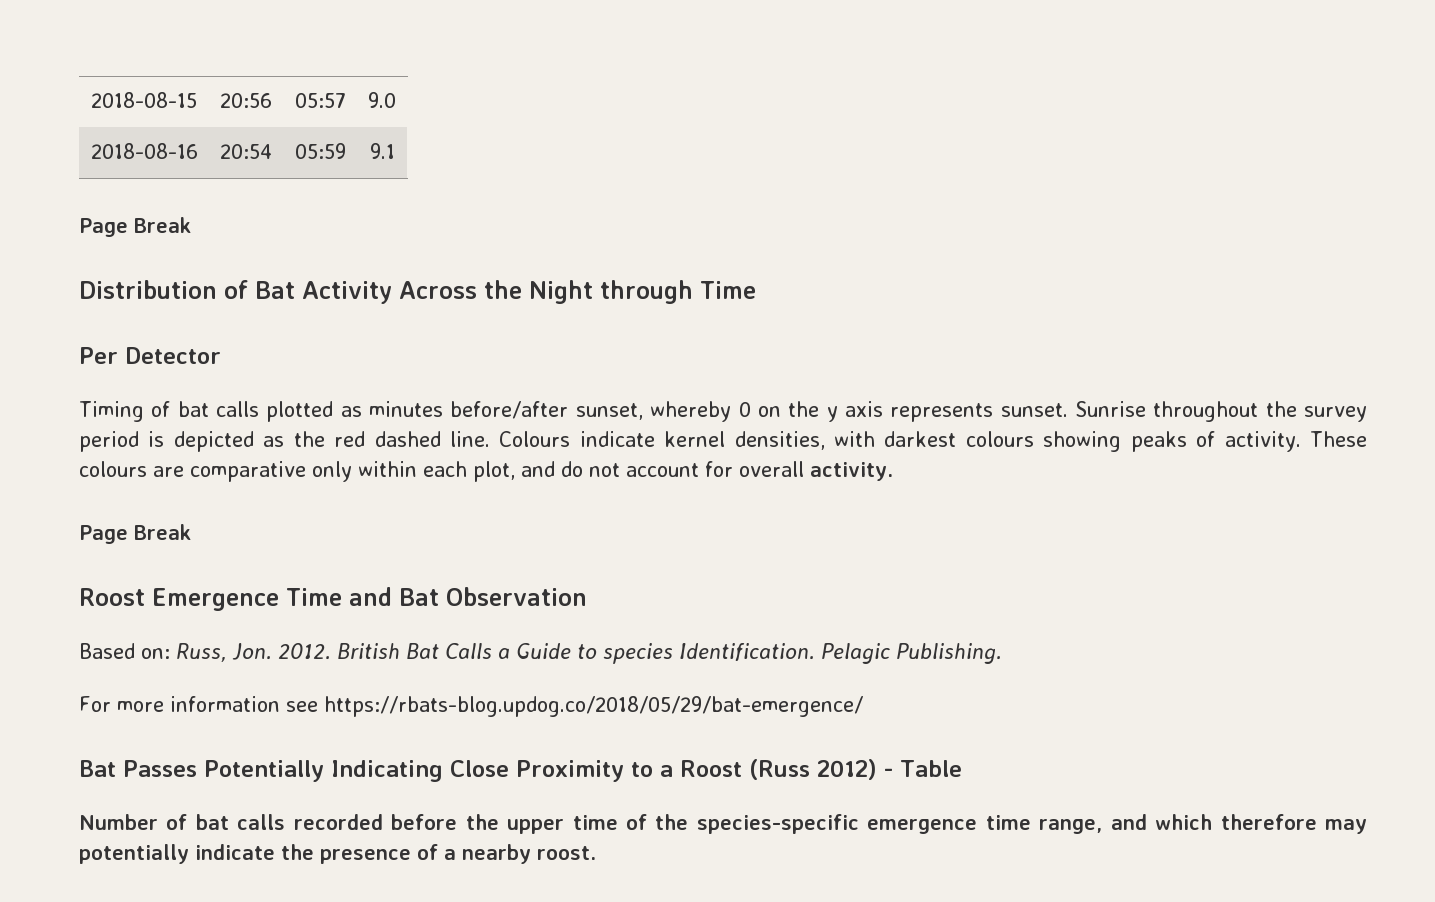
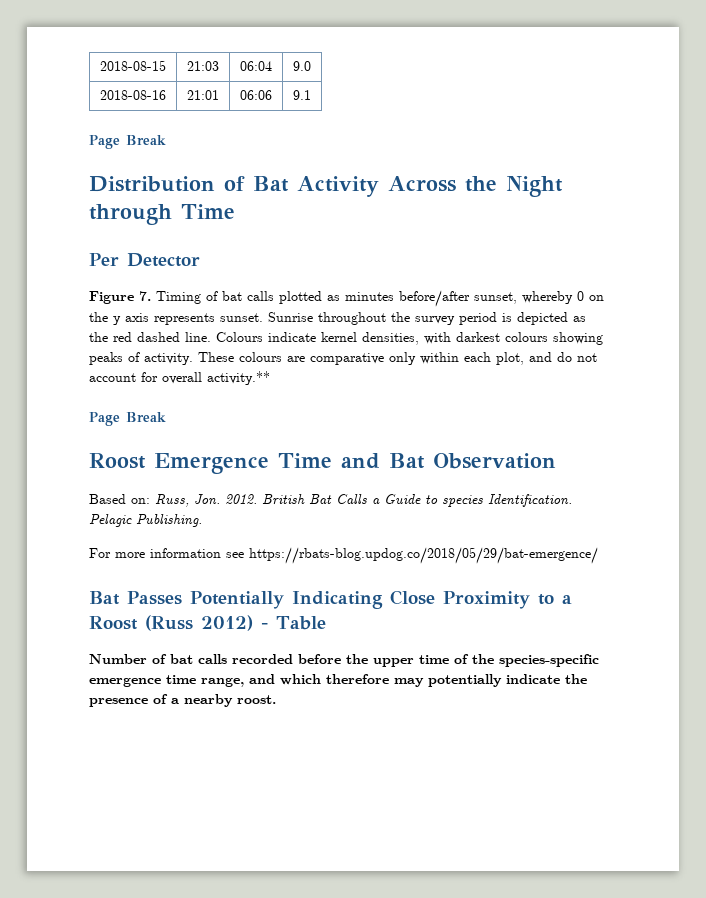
[220,93,272,108] [294,93,346,108] 20:56 | 05:57 -> [187,61,219,71] [240,61,272,71] 21:03 | 06:04
[220,144,272,159] [294,143,346,159] 20:54 | 05:59 -> [187,90,219,100] [240,90,272,100] 21:01 | 06:06
(221, 355) none -> [89,291,151,304] Figure 7.
[810,462,893,481] activity. -> [207,371,270,385] activity.**

